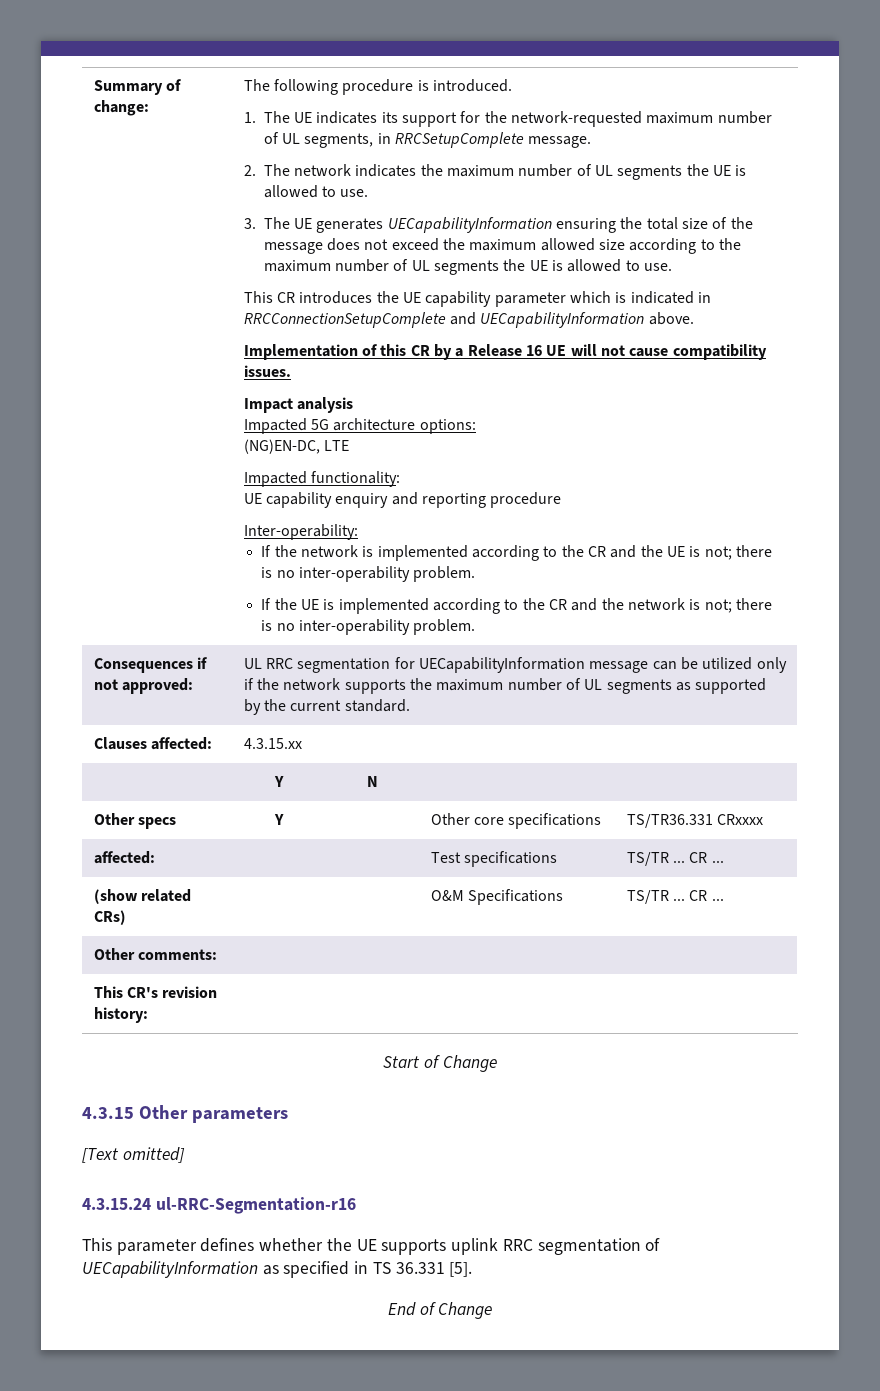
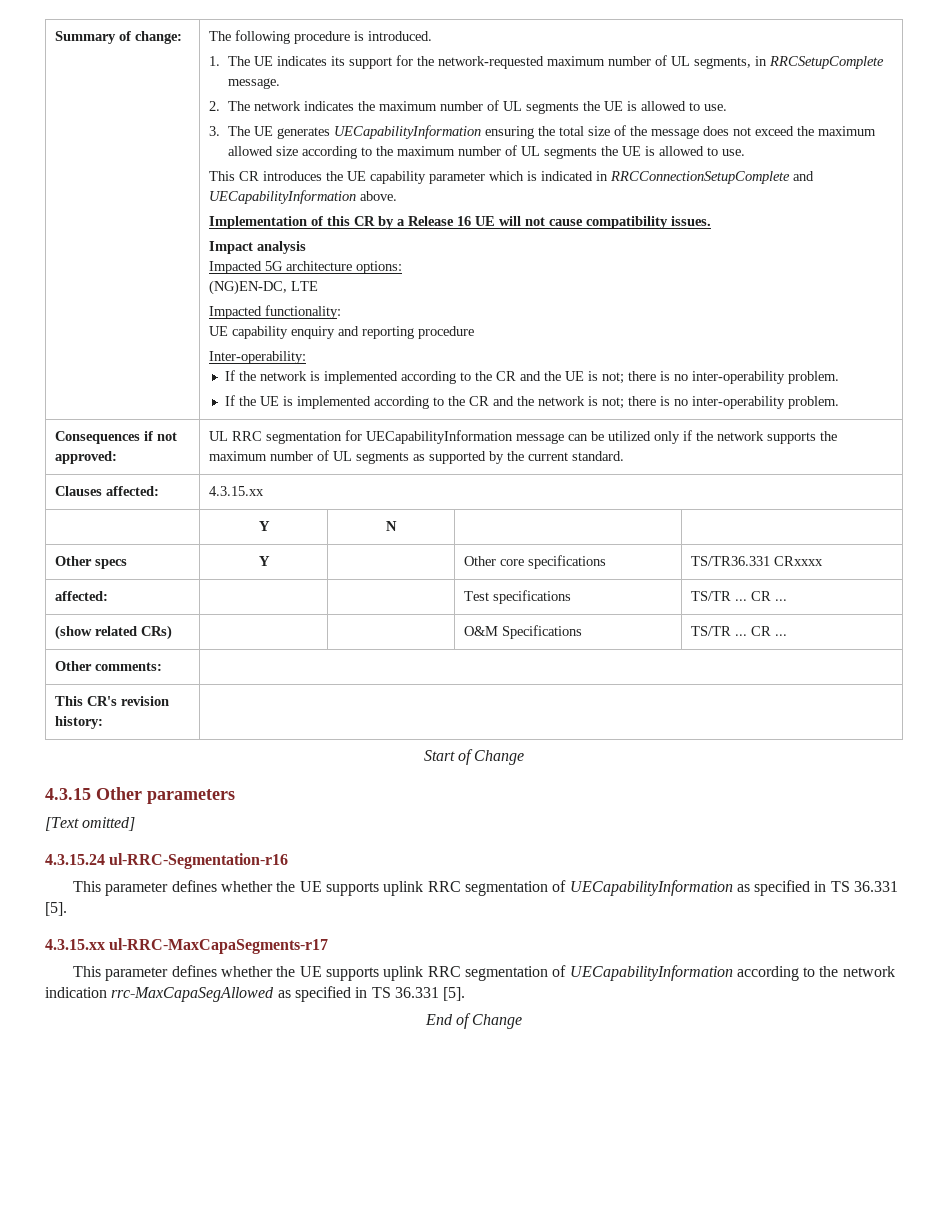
(473, 1269) none -> [45,938,329,954] [72,965,895,981] [45,986,466,1002] // 4.3.15.xx ul-RRC-MaxCapaSegments-r17 // This parameter defines whether the UE supports uplink RRC segmentation of UECapabilityInformation according to the network indication rrc-MaxCapaSegAllowed as specified in TS 36.331 [5].

